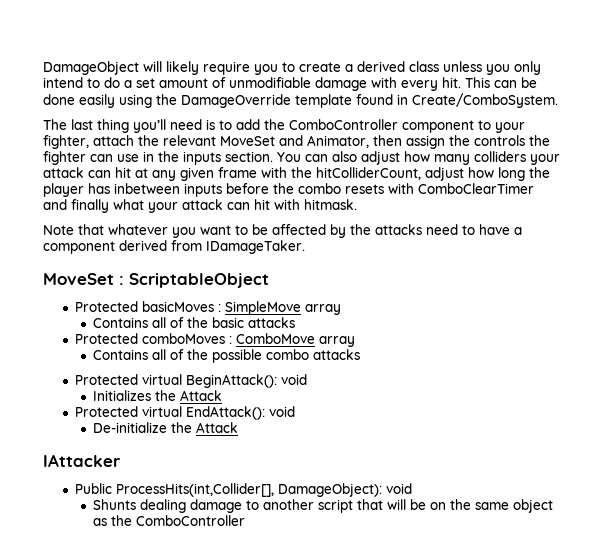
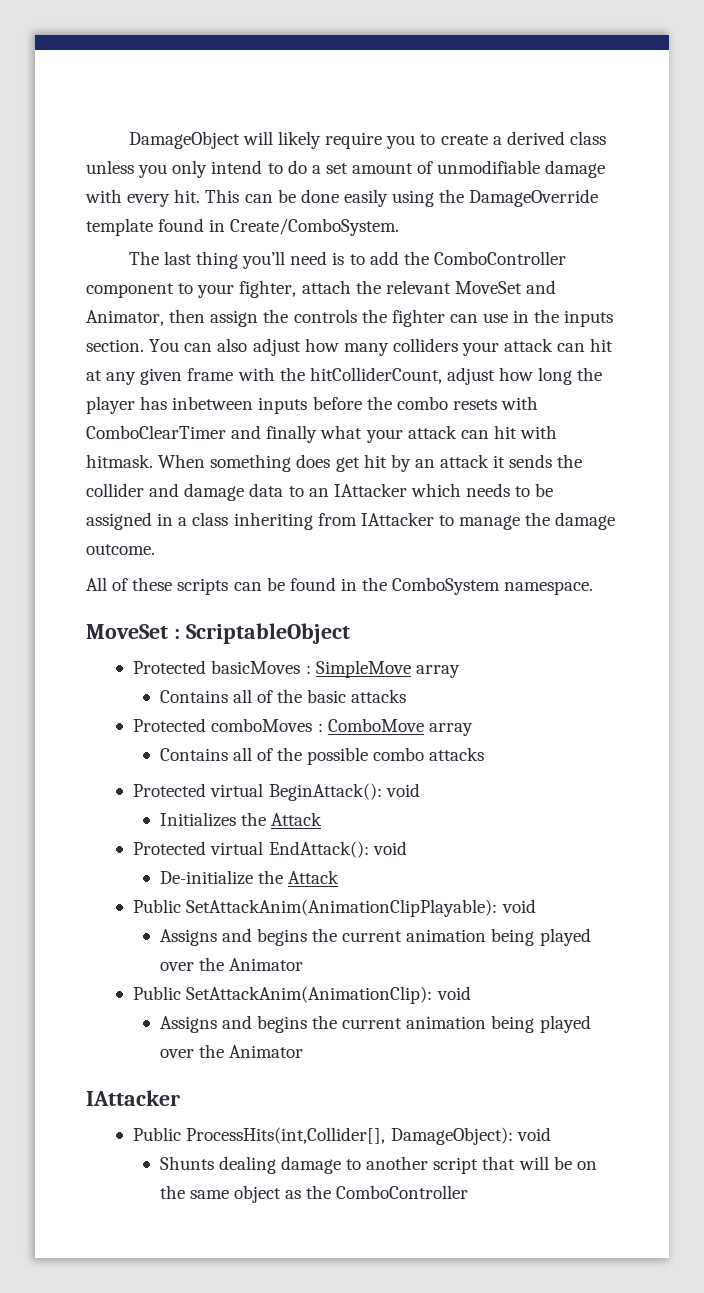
[43,224,522,238] [43,240,305,254] // Note that whatever you want to be affected by the attacks need to have a component derived from IDamageTaker. -> [158,454,583,472] [86,483,554,501] [86,512,616,530] [86,544,155,555] [86,577,594,595] When something does get hit by an attack it sends the collider and damage data to an IAttacker which needs to be assigned in a class inheriting from IAttacker to manage the damage outcome. // All of these scripts can be found in the ComboSystem namespace.
(239, 427) none -> [133,899,536,917] [159,928,591,946] [159,957,303,971] [133,986,471,1004] [159,1015,591,1033] [159,1044,303,1058] // Public SetAttackAnim(AnimationClipPlayable): void // Assigns and begins the current animation being played over the Animator // Public SetAttackAnim(AnimationClip): void // Assigns and begins the current animation being played over the Animator

